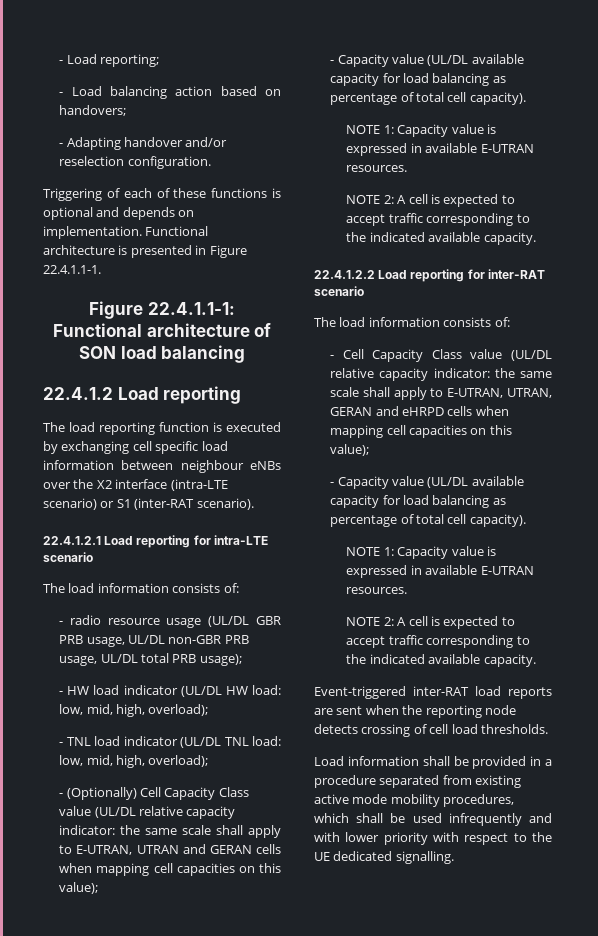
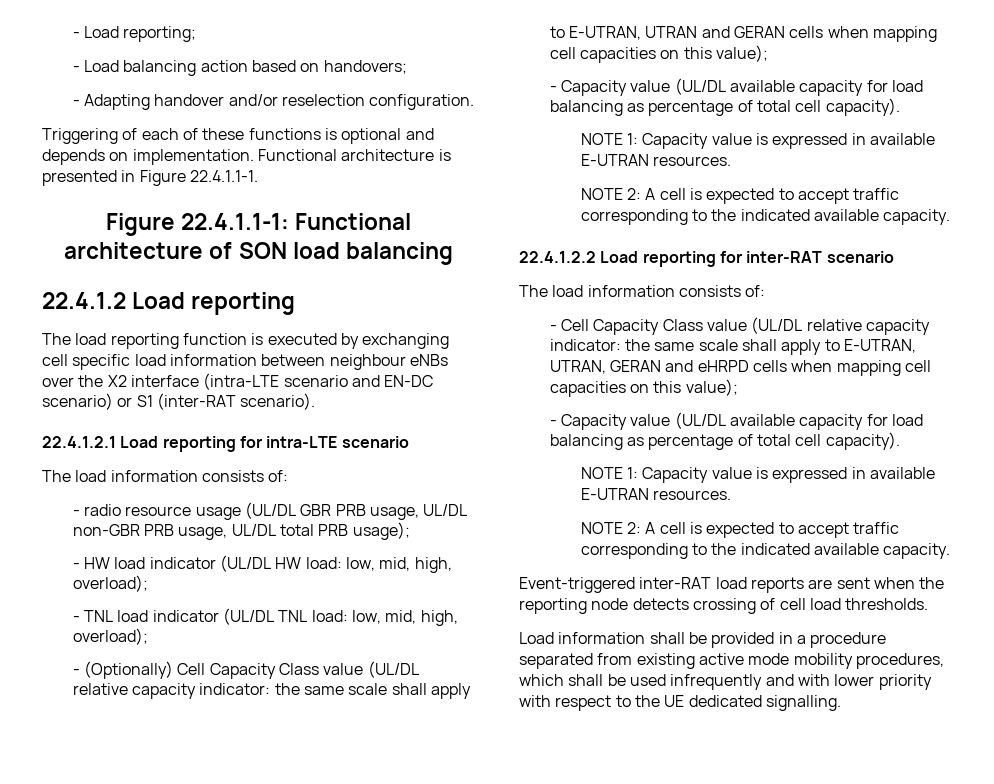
(228, 485) none -> [283,375,434,387] scenario and EN-DC

